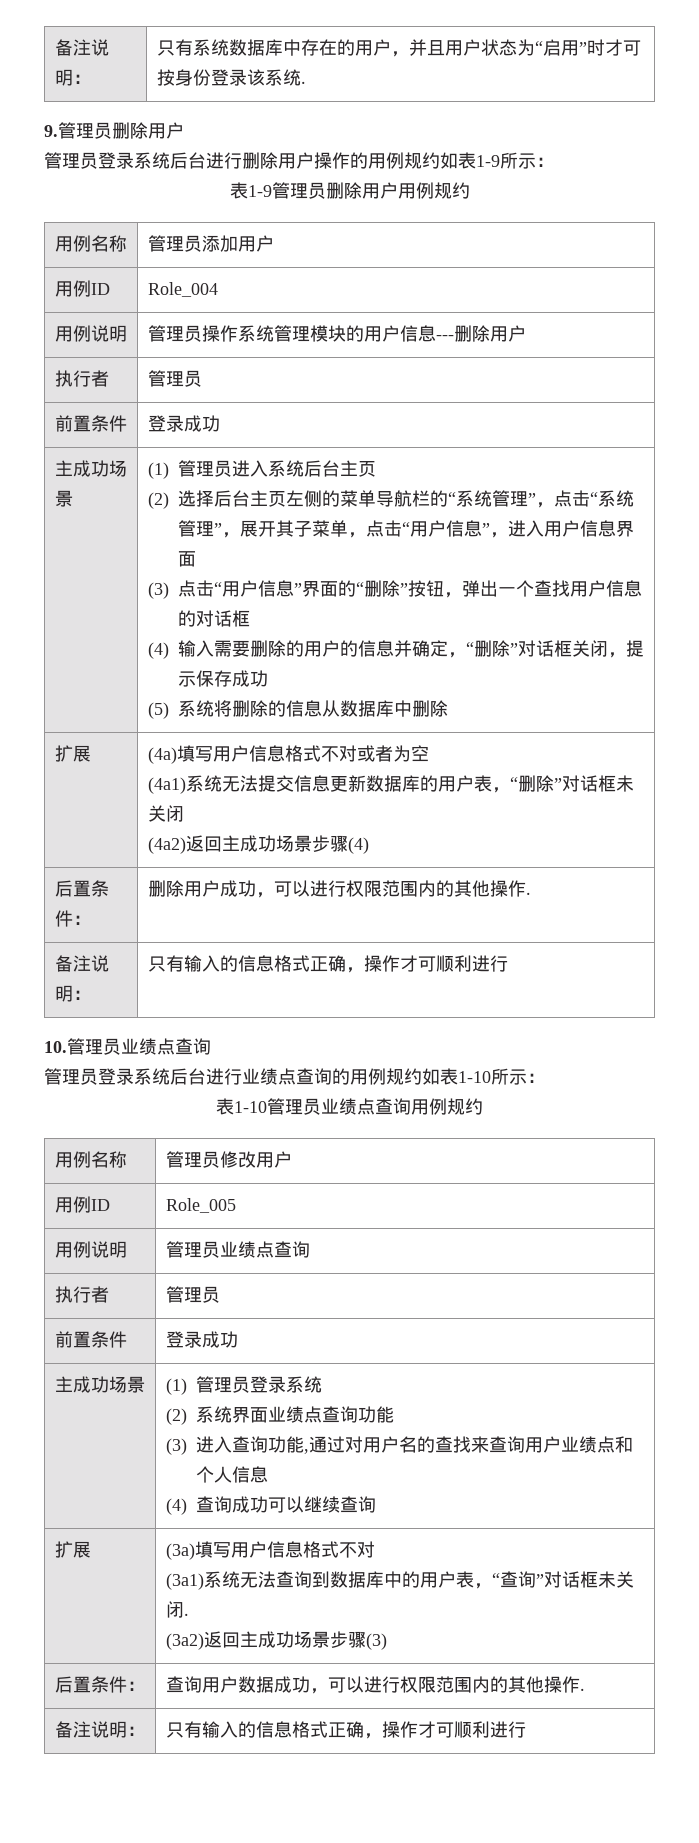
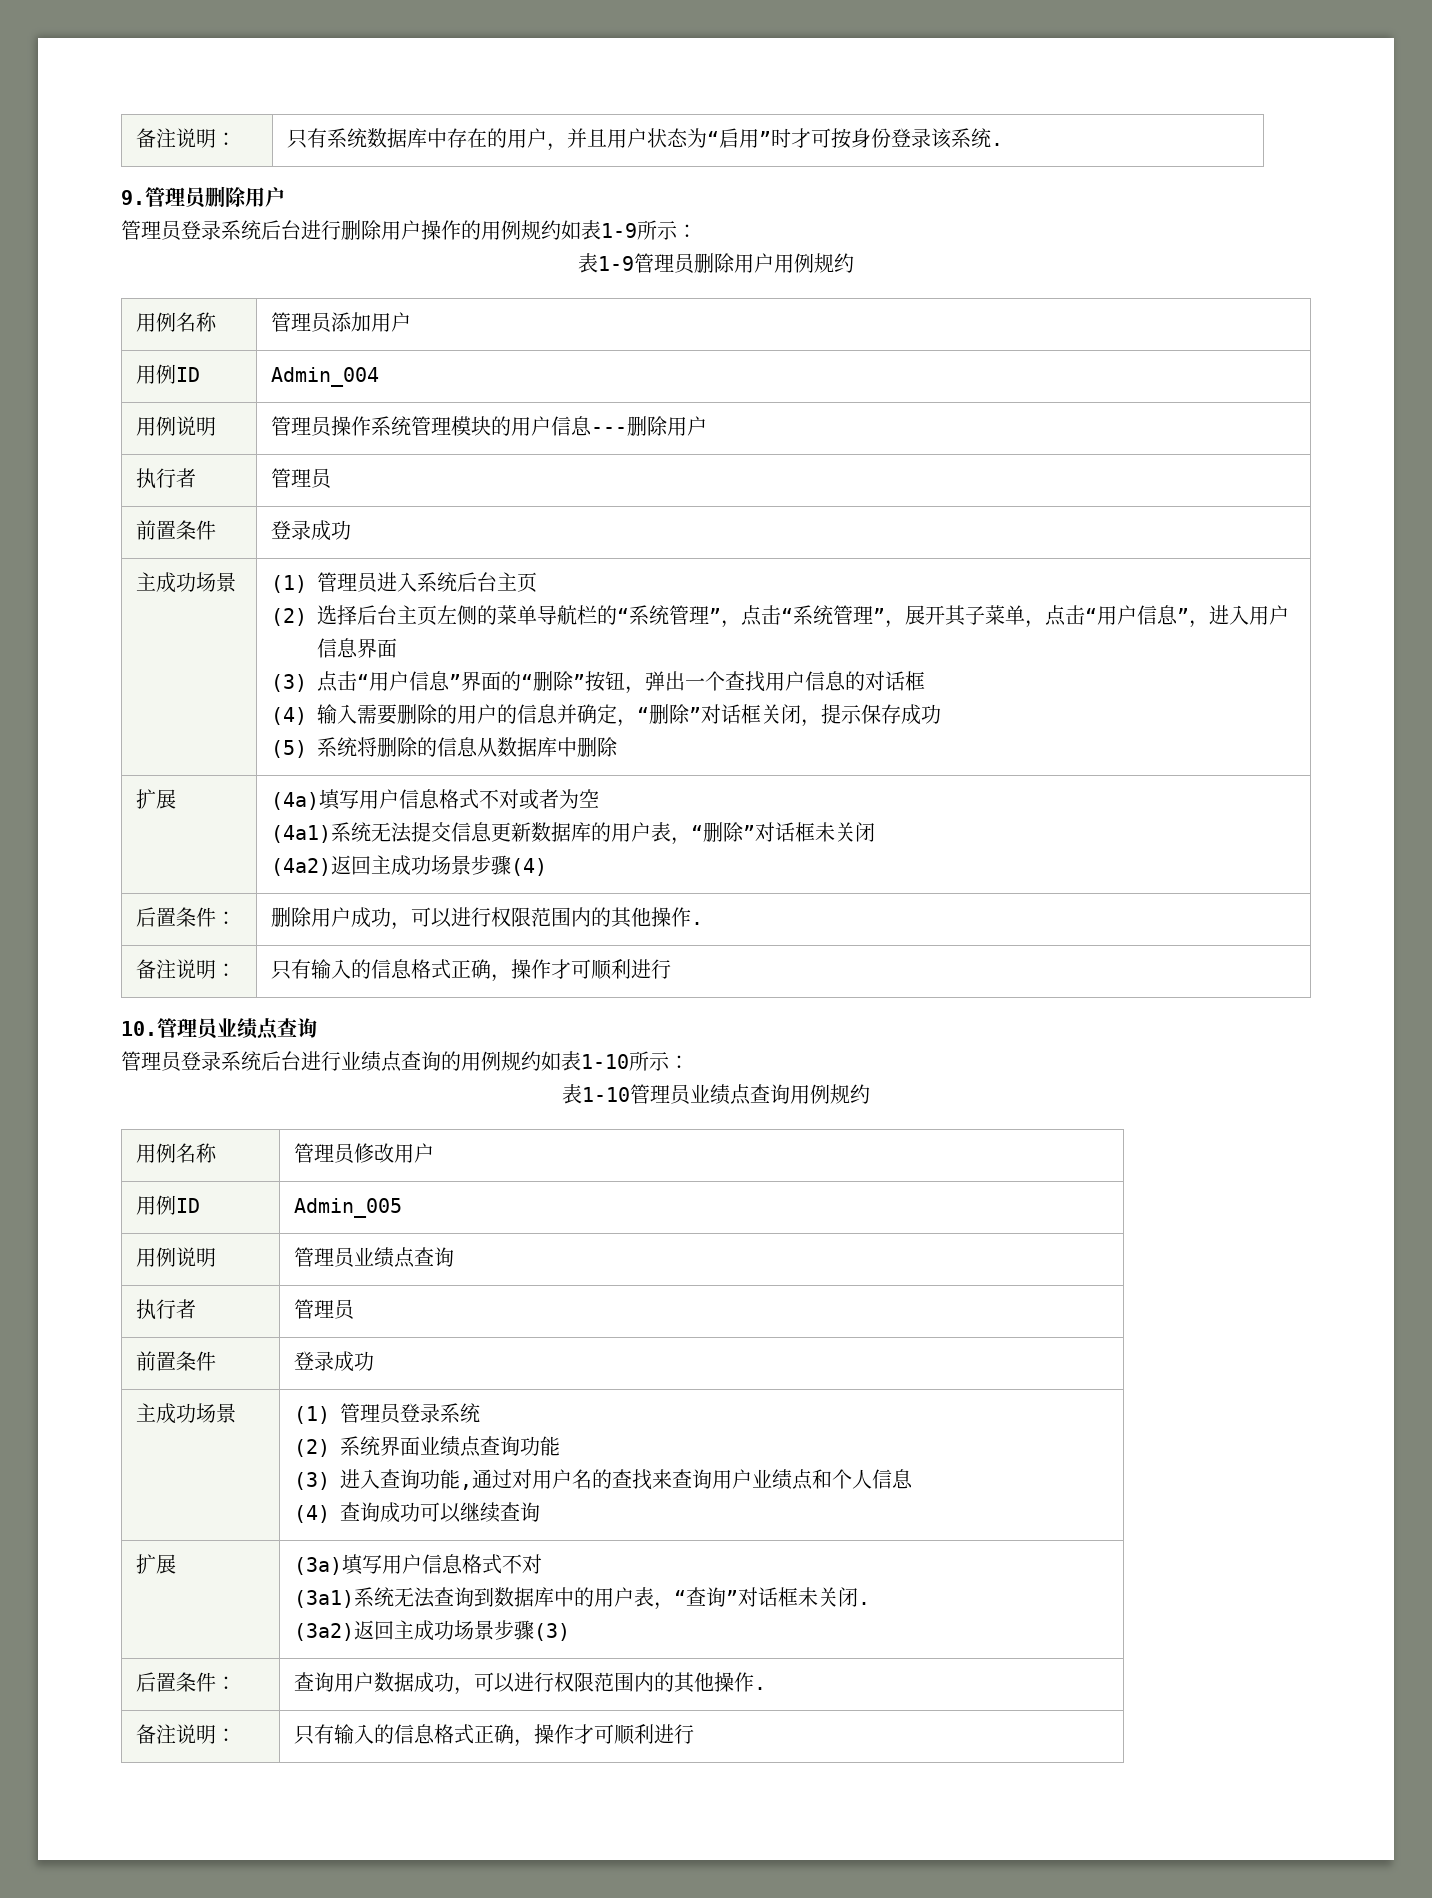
[147,282,218,297] Role_004 -> [270,367,379,387] Admin_004
[165,1198,236,1213] Role_005 -> [293,1198,402,1218] Admin_005

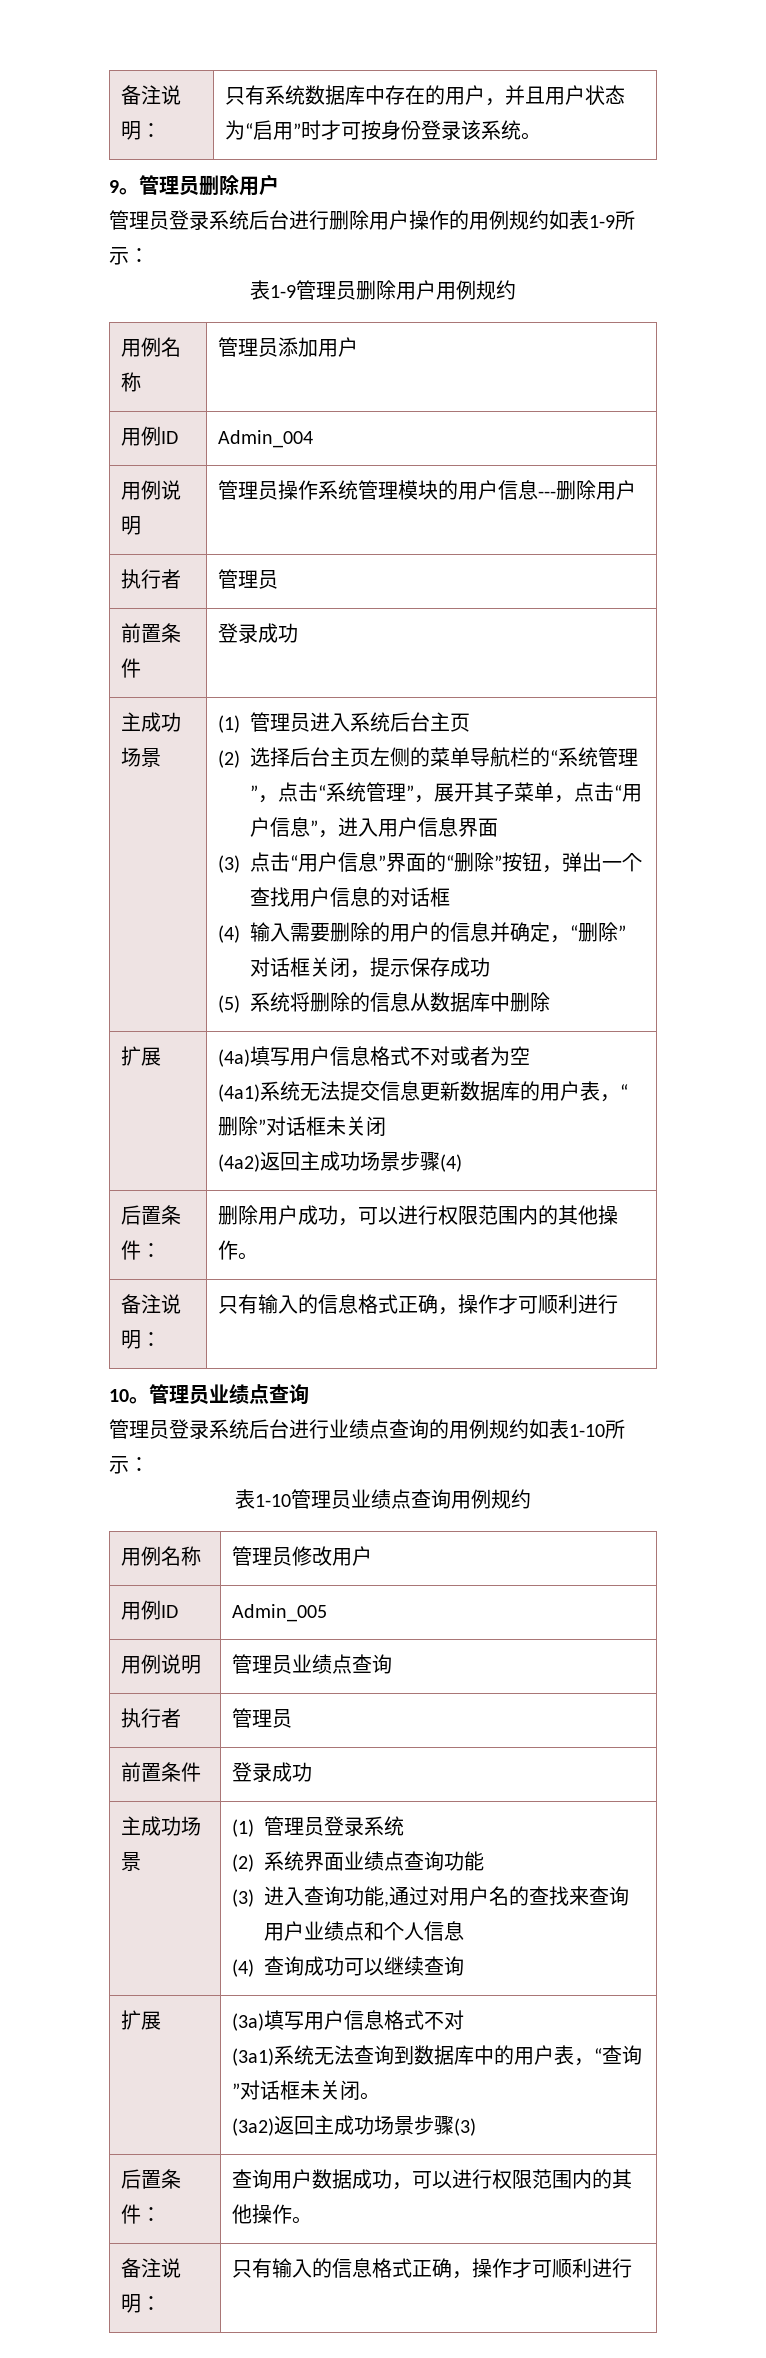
[990,143,1003,146] [121,190,145,205] . // 9. -> [521,132,542,140] [109,180,139,195] 。 // 9。
[690,922,703,925] . -> [238,1252,259,1260] 。
[121,1021,157,1036] 10. -> [109,1389,149,1404] 10。
[857,1602,870,1605] . -> [360,2092,381,2100] 。
[753,1687,766,1690] . -> [292,2216,313,2224] 。

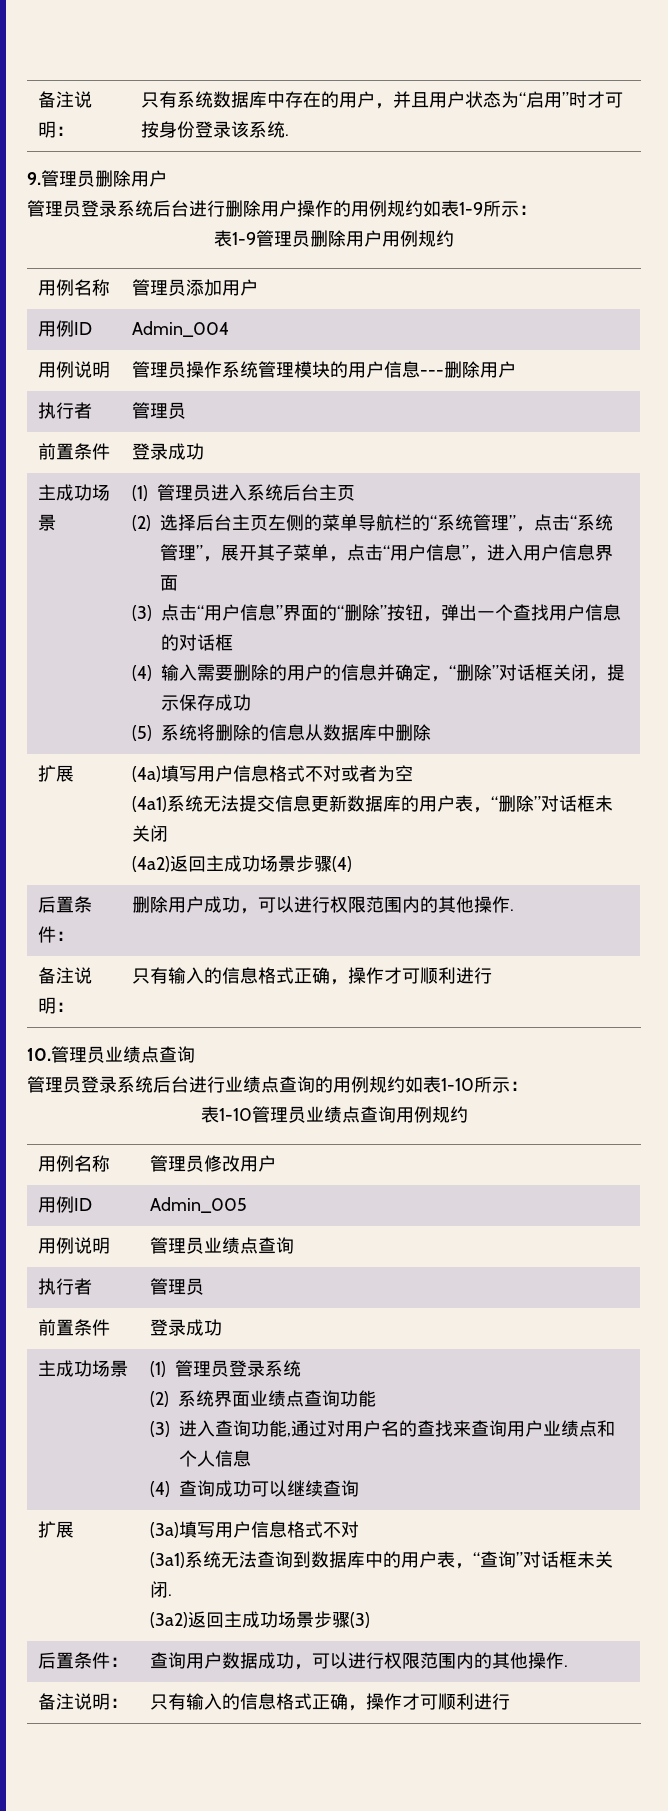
[521,132,542,140] [109,180,139,195] 。 // 9。 -> [284,134,289,136] [27,172,41,185] . // 9.
[238,1252,259,1260] 。 -> [509,909,514,911] .
[109,1389,149,1404] 10。 -> [27,1048,51,1061] 10.
[360,2092,381,2100] 。 -> [167,1594,172,1596] .
[292,2216,313,2224] 。 -> [563,1665,568,1667] .

